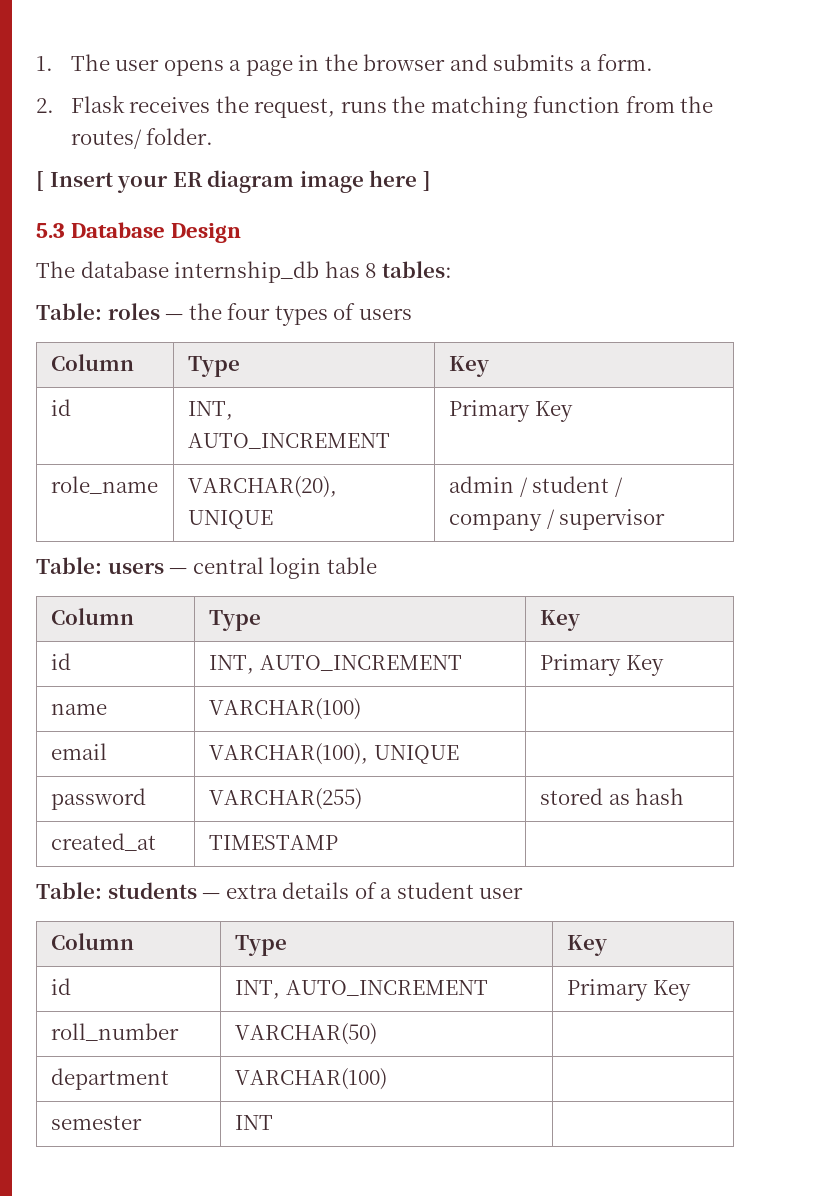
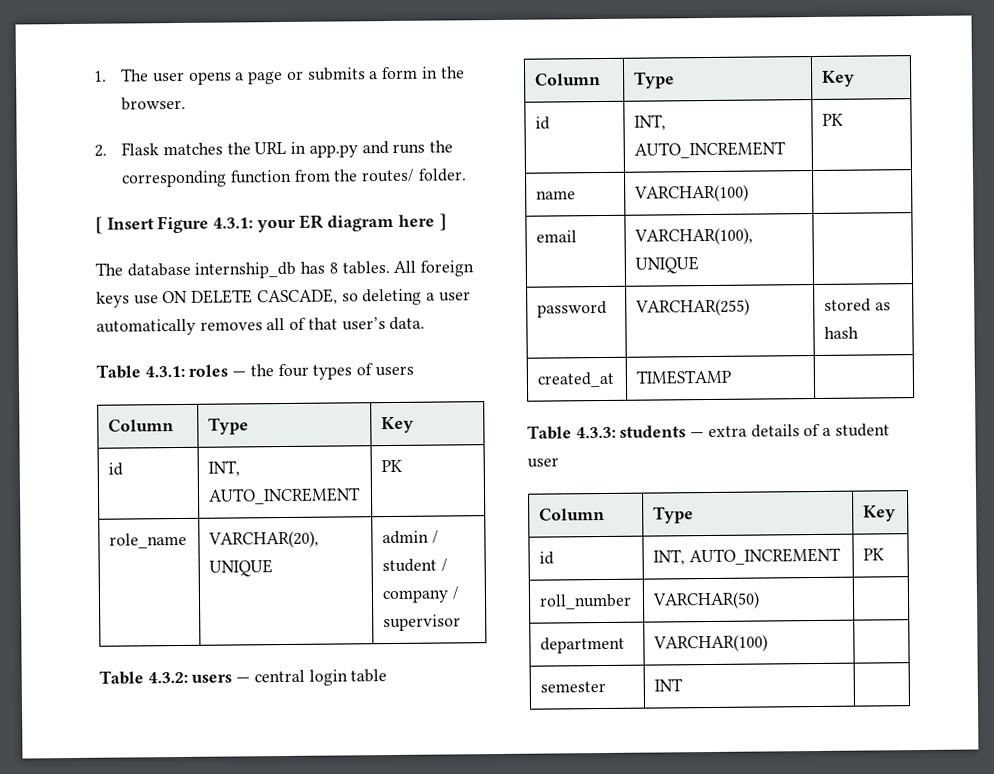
[298,54,653,71] [36,95,336,118] in the browser and submits a form. // 2. Flask receives the request, -> [286,66,465,81] [121,96,187,111] [94,141,389,158] or submits a form in the browser. // 2. Flask matches the URL in app.py and
[430,96,528,118] matching -> [121,170,228,188] corresponding
(113, 179) none -> [157,215,254,234] Figure 4.3.1:
[299,171,364,193] image -> (395, 223) none
[36,222,242,243] // 5.3 Database Design -> (447, 222) none
[381,261,452,278] [36,303,102,320] tables: // Table: -> [341,260,475,277] [96,288,471,308] [96,316,426,336] [96,364,185,379] tables. All foreign keys use ON DELETE CASCADE, so deleting a user automatically removes all of that user’s data. // Table 4.3.1:
[448,400,573,422] Primary Key -> [381,459,404,473] PK
[36,557,102,574] Table: -> [99,670,188,685] Table 4.3.2:
[539,654,664,676] Primary Key -> [822,113,845,126] PK
[36,882,102,899] Table: -> [527,425,616,440] Table 4.3.3:
[566,979,691,1001] Primary Key -> [863,548,886,561] PK

